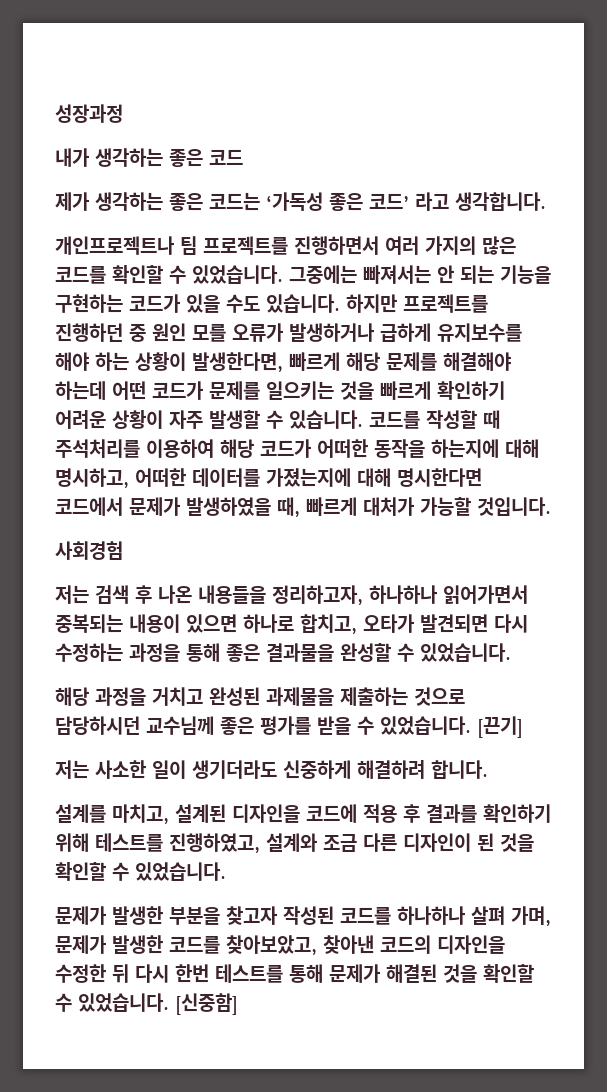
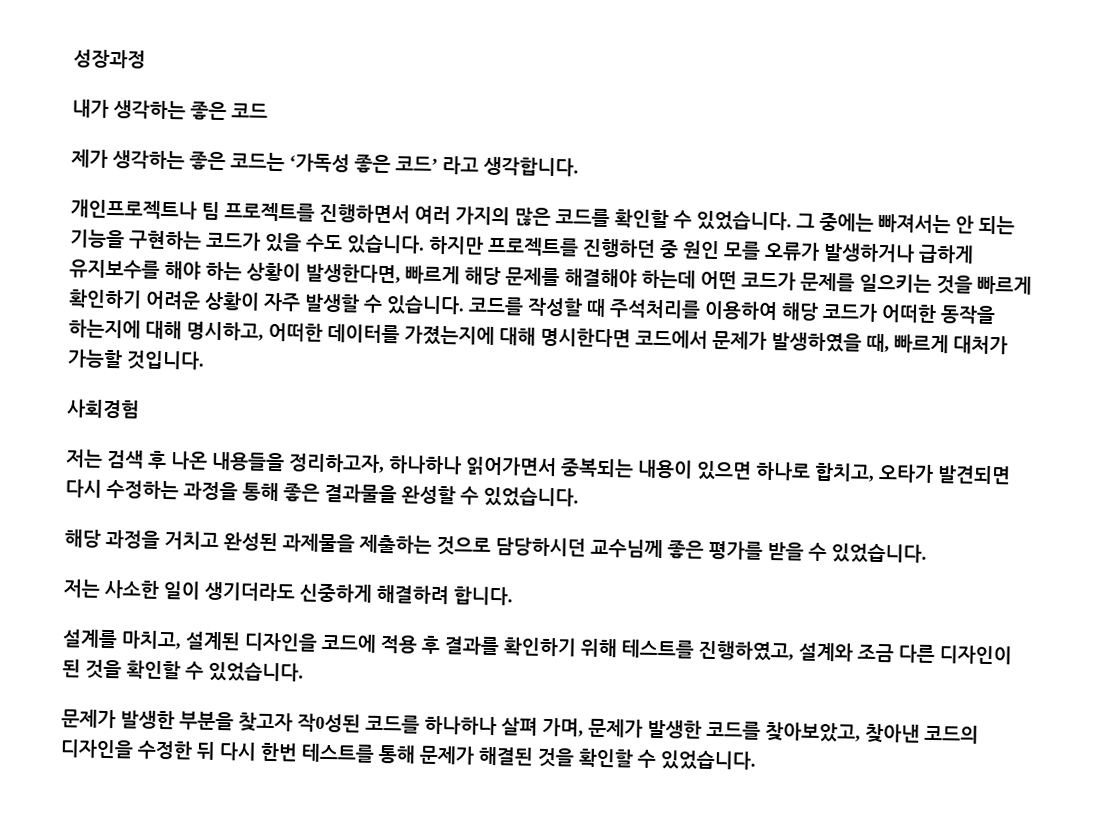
[289,265,357,284] 그중에는 -> [796,212,874,232] 그 중에는
[477,716,523,738] [끈기] -> (927, 553) none
[283,906,334,925] 작성된 -> [297,713,361,733] 작0성된
[175,993,238,1015] [신중함] -> (756, 760) none

